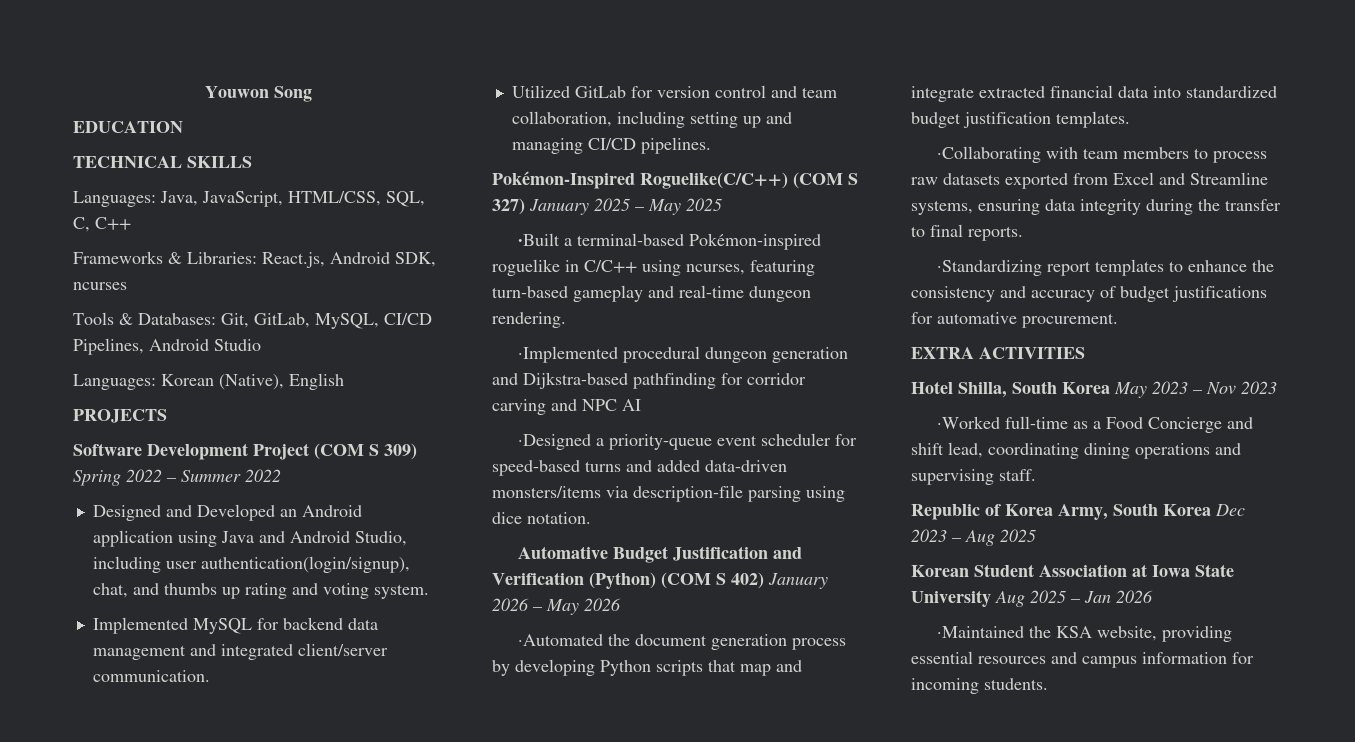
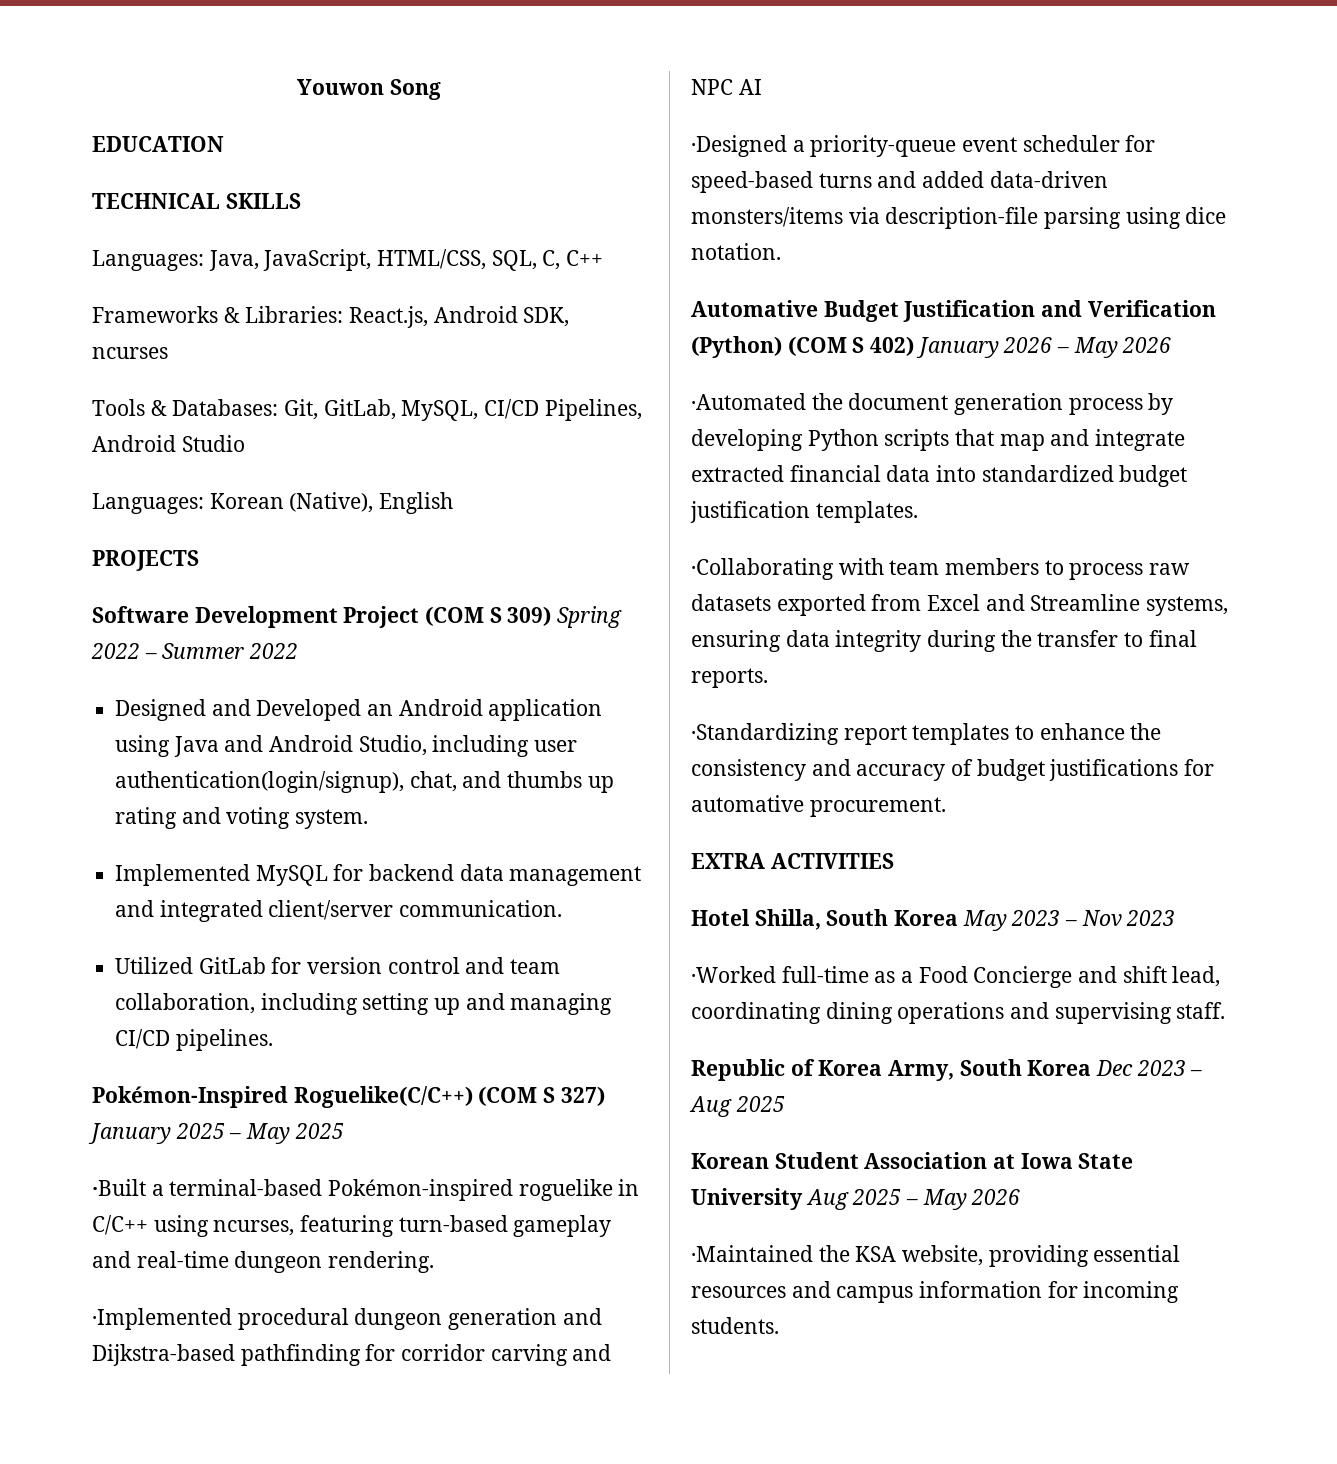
[1084,591,1111,603] Jan -> [922,1189,967,1210] May

